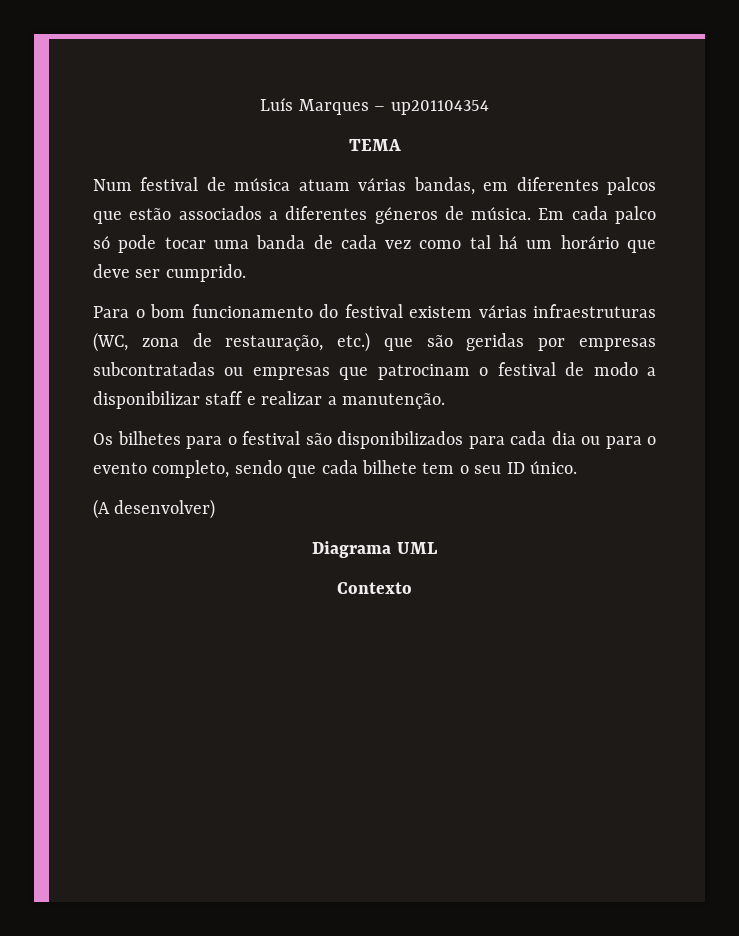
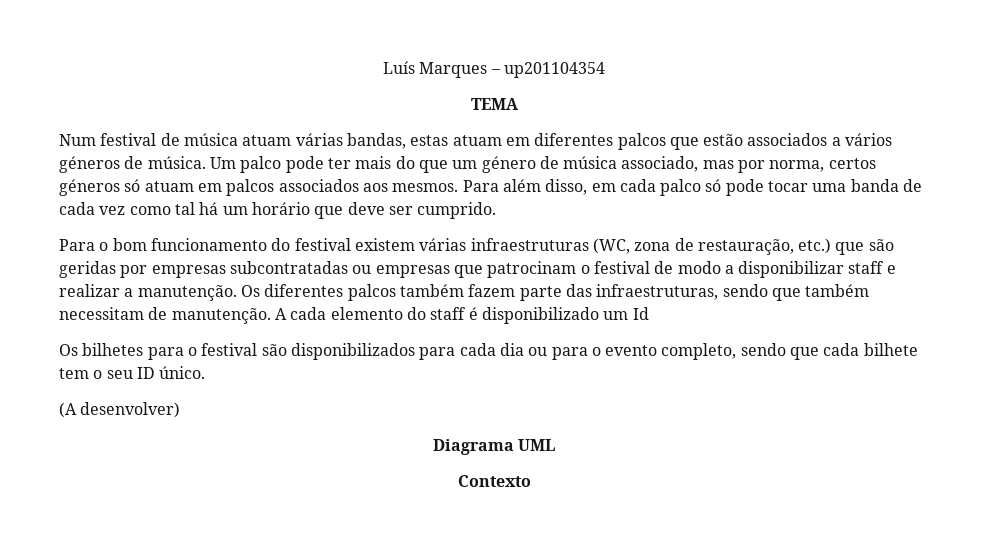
(475, 186) none -> [410,135,502,146] estas atuam
[285,206,368,220] diferentes -> [845,133,893,146] vários
[538,208,565,220] Em -> [209,156,876,173] [59,179,616,196] Um palco pode ter mais do que um género de música associado, mas por norma, certos géneros só atuam em palcos associados aos mesmos. Para além disso, em
(445, 401) none -> [240,284,870,301] [59,307,649,324] Os diferentes palcos também fazem parte das infraestruturas, sendo que também necessitam de manutenção. A cada elemento do staff é disponibilizado um Id

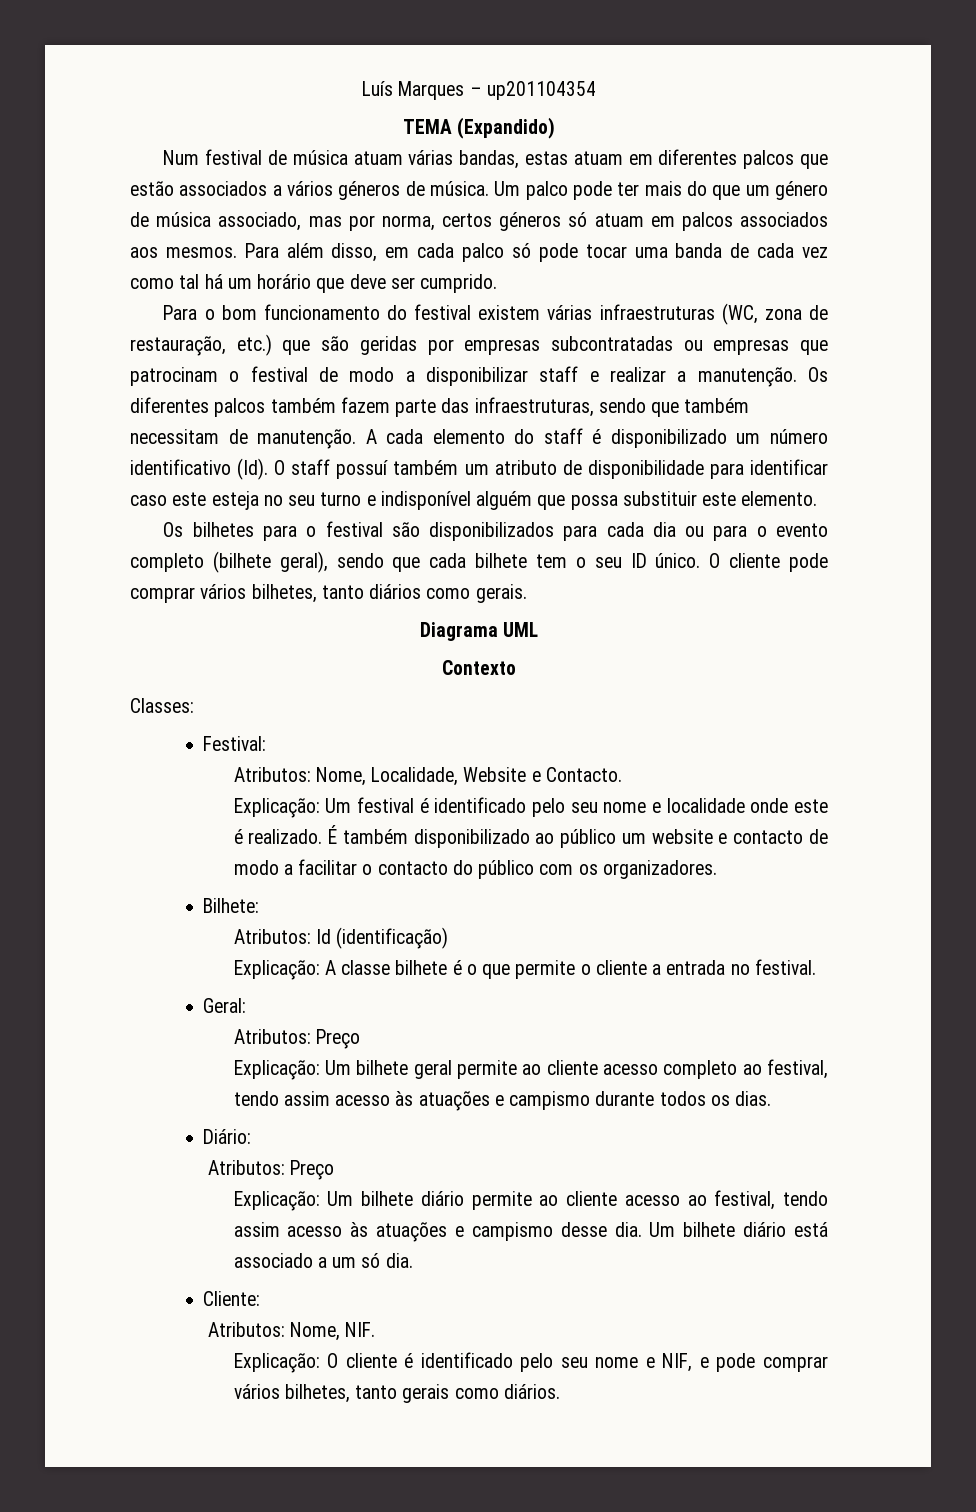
(519, 104) none -> [457,117,556,139] (Expandido)
[632,307,649,320] Id -> [770,429,828,444] [130,458,829,480] [130,491,818,510] número identificativo (Id). O staff possuí também um atributo de disponibilidade para identificar caso este esteja no seu turno e indisponível alguém que possa substituir este elemento.
[661,343,737,360] completo, -> [130,551,328,573] completo (bilhete geral),
[59,402,181,418] [432,439,556,455] [457,475,531,487] // (A desenvolver) // Diagrama UML // Contexto -> [709,553,828,572] [130,584,527,603] [419,622,539,641] [442,660,516,675] [130,698,194,713] [203,736,267,751] [233,767,622,786] [233,797,828,818] [233,825,828,848] [233,859,717,879] [203,898,260,913] [233,927,449,949] [233,959,816,980] [203,998,247,1013] [233,1029,360,1049] [233,1059,829,1080] [233,1091,772,1111] [203,1129,252,1144] [207,1160,334,1180] [233,1190,828,1211] [233,1222,829,1242] [233,1253,413,1268] [203,1291,261,1306] [207,1322,376,1341] [233,1352,828,1373] [233,1384,560,1403] O cliente pode comprar vários bilhetes, tanto diários como gerais. // Diagrama UML // Contexto // Classes: // Festival: // Atributos: Nome, Localidade, Website e Contacto. // Explicação: Um festival é identificado pelo seu nome e localidade onde este é realizado. É também disponibilizado ao público um website e contacto de modo a facilitar o contacto do público com os organizadores. // Bilhete: // Atributos: Id (identificação) // Explicação: A classe bilhete é o que permite o cliente a entrada no festival. // Geral: // Atributos: Preço // Explicação: Um bilhete geral permite ao cliente acesso completo ao festival, tendo assim acesso às atuações e campismo durante todos os dias. // Diário: // Atributos: Preço // Explicação: Um bilhete diário permite ao cliente acesso ao festival, tendo assim acesso às atuações e campismo desse dia. Um bilhete diário está associado a um só dia. // Cliente: // Atributos: Nome, NIF. // Explicação: O cliente é identificado pelo seu nome e NIF, e pode comprar vários bilhetes, tanto gerais como diários.

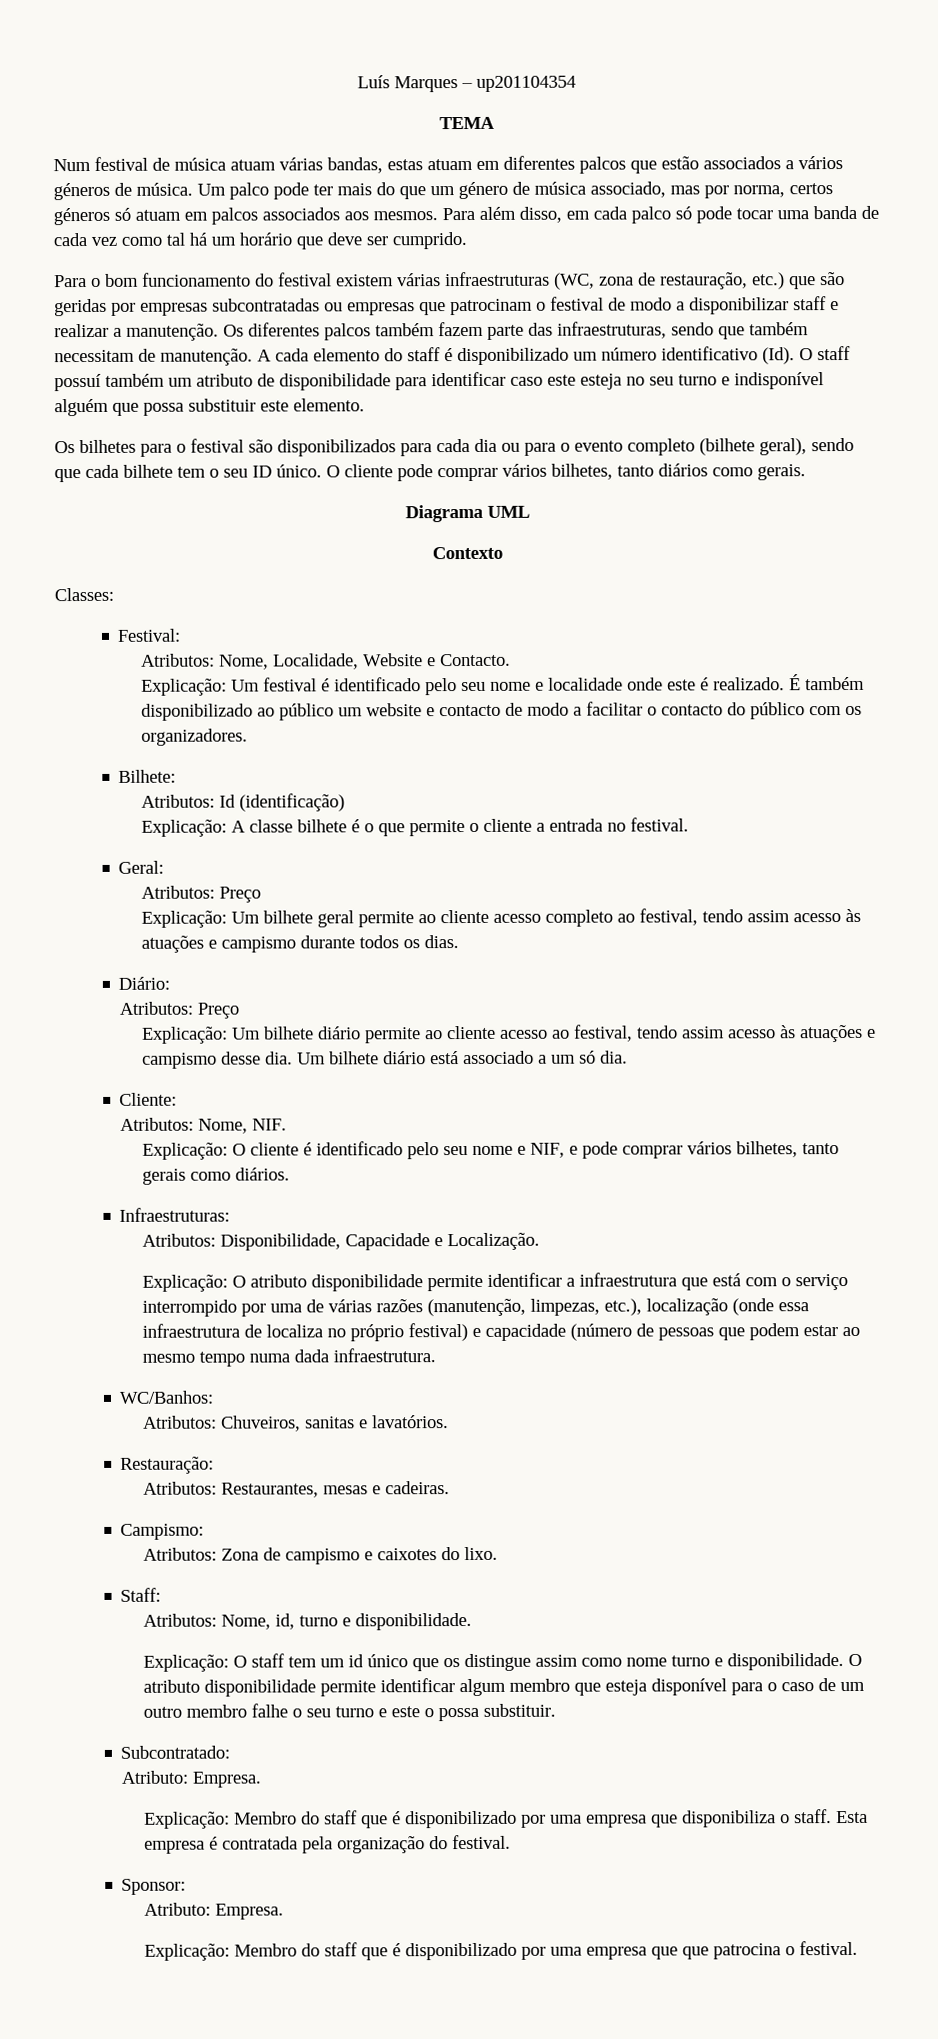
[457,117,556,139] (Expandido) -> (495, 123) none
(560, 1391) none -> [119,1207,231,1222] [141,1232,540,1251] [141,1272,848,1292] [141,1298,809,1317] [141,1323,860,1342] [141,1348,436,1367] [119,1390,215,1404] [142,1415,449,1432] [120,1456,215,1474] [142,1481,450,1498] [120,1523,205,1540] [142,1546,498,1565] [120,1587,162,1602] [142,1612,472,1631] [142,1653,862,1672] [142,1678,865,1697] [142,1703,556,1722] [120,1745,231,1759] [121,1770,263,1788] [143,1809,868,1829] [143,1834,511,1854] [121,1878,187,1895] [143,1902,284,1920] [143,1940,858,1961] // Infraestruturas: // Atributos: Disponibilidade, Capacidade e Localização. // Explicação: O atributo disponibilidade permite identificar a infraestrutura que está com o serviço interrompido por uma de várias razões (manutenção, limpezas, etc.), localização (onde essa infraestrutura de localiza no próprio festival) e capacidade (número de pessoas que podem estar ao mesmo tempo numa dada infraestrutura. // WC/Banhos: // Atributos: Chuveiros, sanitas e lavatórios. // Restauração: // Atributos: Restaurantes, mesas e cadeiras. // Campismo: // Atributos: Zona de campismo e caixotes do lixo. // Staff: // Atributos: Nome, id, turno e disponibilidade. // Explicação: O staff tem um id único que os distingue assim como nome turno e disponibilidade. O atributo disponibilidade permite identificar algum membro que esteja disponível para o caso de um outro membro falhe o seu turno e este o possa substituir. // Subcontratado: // Atributo: Empresa. // Explicação: Membro do staff que é disponibilizado por uma empresa que disponibiliza o staff. Esta empresa é contratada pela organização do festival. // Sponsor: // Atributo: Empresa. // Explicação: Membro do staff que é disponibilizado por uma empresa que que patrocina o festival.

